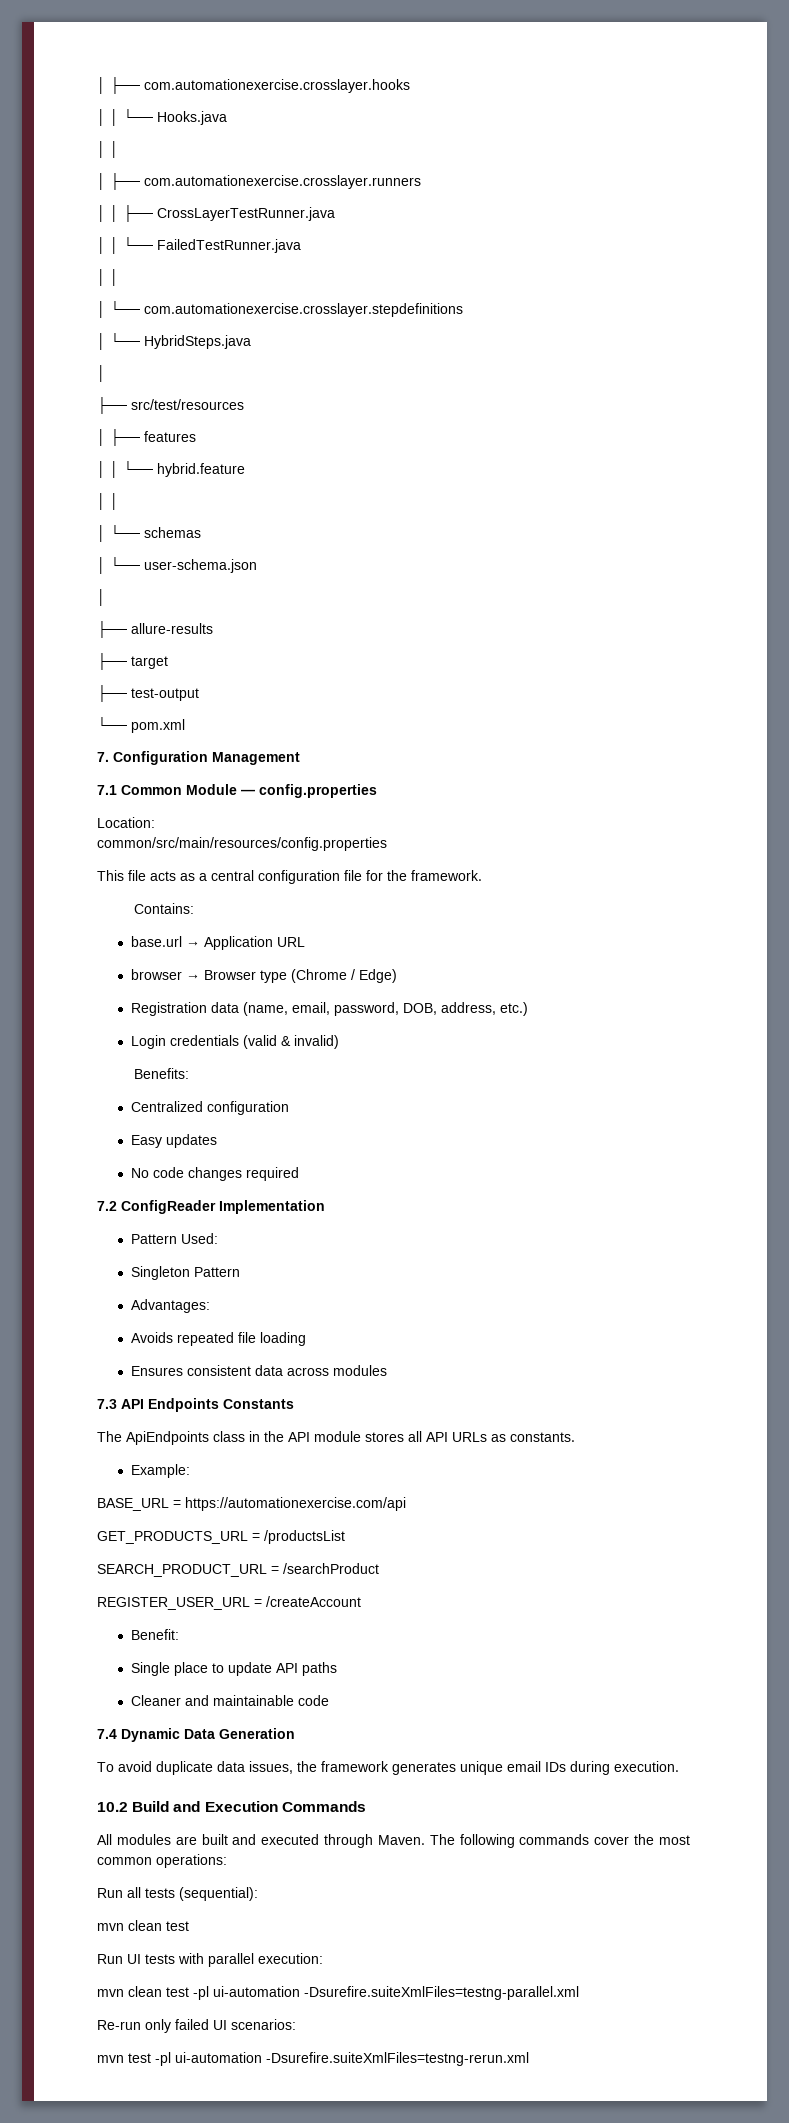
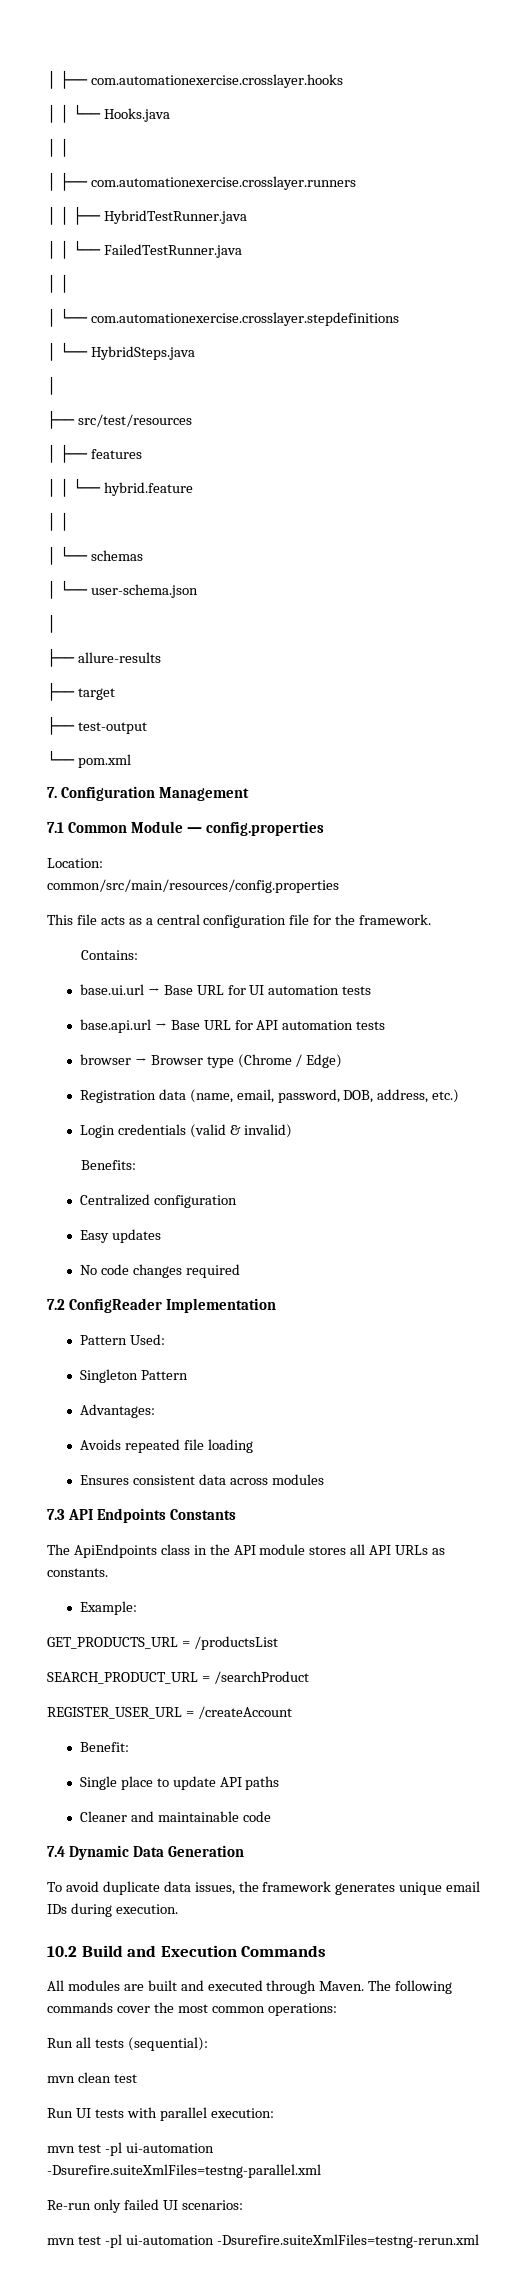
[157,207,335,221] CrossLayerTestRunner.java -> [103,210,247,224] HybridTestRunner.java
[130,936,305,950] base.url → Application URL -> [79,984,372,995] [79,1019,386,1033] base.ui.url → Base URL for UI automation tests // base.api.url → Base URL for API automation tests
[97,1497,406,1511] // BASE_URL = https://automationexercise.com/api -> (137, 1608) none
[128,1986,162,1997] clean -> (75, 2149) none

